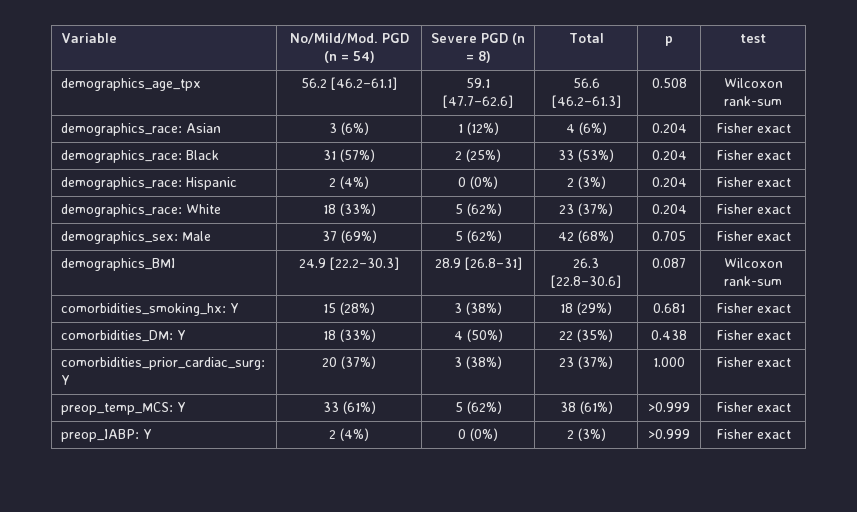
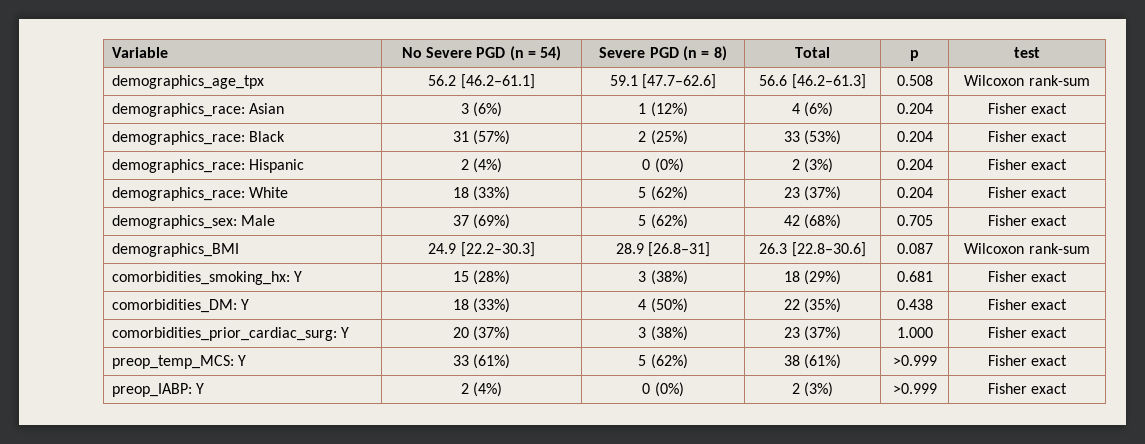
[289,33,378,44] No/Mild/Mod. -> [401,47,473,58] No Severe

